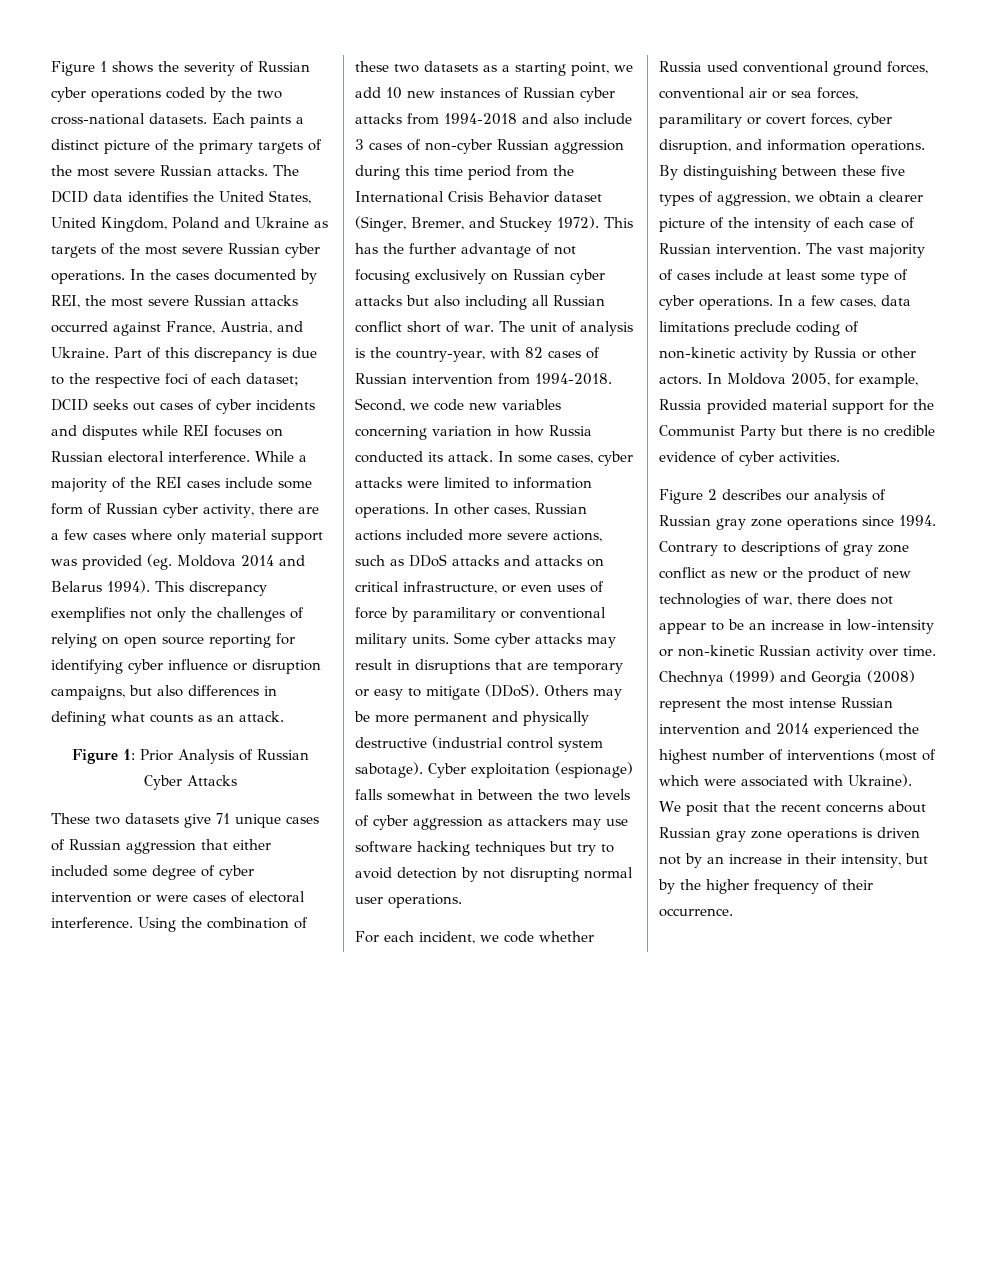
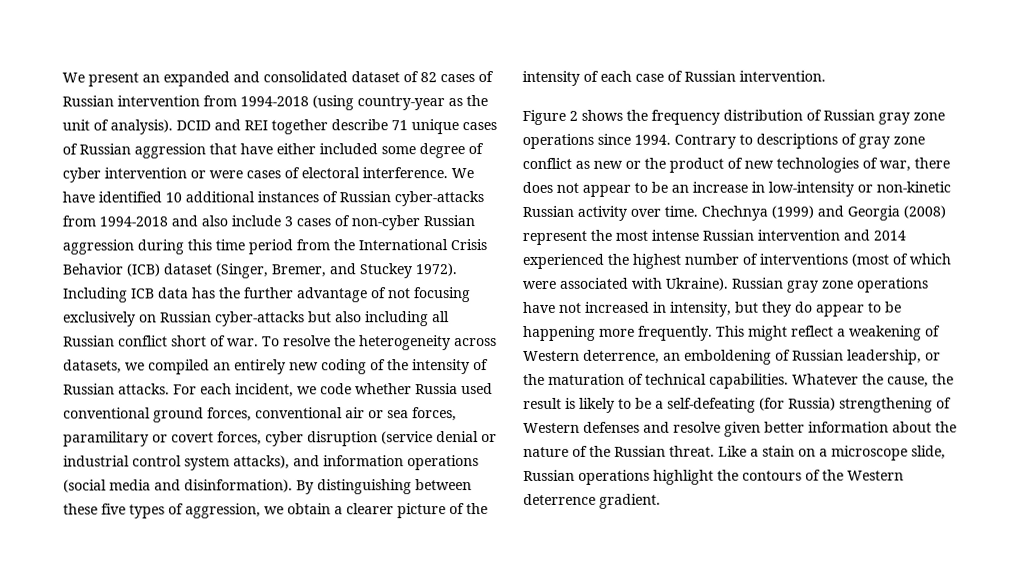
[51,61,310,76] [51,87,282,102] [51,113,304,128] [51,139,322,154] [51,165,299,177] [51,190,311,204] [51,217,328,232] [51,243,320,258] [51,269,317,284] [51,295,298,308] [51,321,303,336] [51,347,317,362] [51,373,299,388] [51,399,315,414] [51,425,283,440] [51,451,307,463] [51,477,312,492] [51,503,319,518] [51,529,323,544] [51,554,305,570] [51,580,267,596] [51,607,304,622] [51,633,295,648] [51,659,321,674] [51,685,277,700] [51,711,284,726] [72,749,309,764] [144,775,237,790] [51,813,211,828] Figure 1 shows the severity of Russian cyber operations coded by the two cross-national datasets. Each paints a distinct picture of the primary targets of the most severe Russian attacks. The DCID data identifies the United States, United Kingdom, Poland and Ukraine as targets of the most severe Russian cyber operations. In the cases documented by REI, the most severe Russian attacks occurred against France, Austria, and Ukraine. Part of this discrepancy is due to the respective foci of each dataset; DCID seeks out cases of cyber incidents and disputes while REI focuses on Russian electoral interference. While a majority of the REI cases include some form of Russian cyber activity, there are a few cases where only material support was provided (eg. Moldova 2014 and Belarus 1994). This discrepancy exemplifies not only the challenges of relying on open source reporting for identifying cyber influence or disruption campaigns, but also differences in defining what counts as an attack. // Figure 1: Prior Analysis of Russian Cyber Attacks // These two datasets give -> [62,71,494,87] [62,95,488,111] [62,119,388,135] We present an expanded and consolidated dataset of 82 cases of Russian intervention from 1994-2018 (using country-year as the unit of analysis). DCID and REI together describe
(228, 844) none -> [240,143,273,155] have
[138,917,308,932] [355,61,633,76] [355,87,435,99] Using the combination of these two datasets as a starting point, we add 10 new -> [451,168,474,179] [62,191,255,203] We have identified 10 additional
[580,87,615,102] [355,113,402,124] cyber attacks -> [394,191,484,207] cyber-attacks
(549, 197) none -> [126,263,160,277] (ICB)
[604,217,633,228] This -> [63,287,189,303] Including ICB data
[570,269,605,284] [355,295,402,306] cyber attacks -> [215,311,305,327] cyber-attacks
[498,321,633,336] [355,347,600,362] [355,373,612,385] [355,398,561,412] [355,425,592,440] [355,451,633,466] [355,477,592,489] [355,503,587,518] [355,529,602,542] [355,554,604,567] [355,581,604,594] [355,607,606,622] [355,632,616,648] [355,659,623,674] [355,684,622,700] [354,711,589,726] [355,736,603,752] [355,762,633,778] [355,789,630,801] [355,815,628,830] [355,841,614,856] [355,867,633,882] [355,894,462,908] The unit of analysis is the country-year, with 82 cases of Russian intervention from 1994-2018. Second, we code new variables concerning variation in how Russia conducted its attack. In some cases, cyber attacks were limited to information operations. In other cases, Russian actions included more severe actions, such as DDoS attacks and attacks on critical infrastructure, or even uses of force by paramilitary or conventional military units. Some cyber attacks may result in disruptions that are temporary or easy to mitigate (DDoS). Others may be more permanent and physically destructive (industrial control system sabotage). Cyber exploitation (espionage) falls somewhat in between the two levels of cyber aggression as attackers may use software hacking techniques but try to avoid detection by not disrupting normal user operations. // -> [262,335,497,351] [63,359,489,375] [63,383,170,395] To resolve the heterogeneity across datasets, we compiled an entirely new coding of the intensity of Russian attacks.
[659,139,925,154] disruption, and information operations. -> [307,431,497,447] [63,455,479,471] [63,479,293,493] disruption (service denial or industrial control system attacks), and information operations (social media and disinformation).
[806,243,925,258] [659,269,908,284] [659,295,911,310] [659,321,859,336] [659,347,916,362] [659,373,918,388] [659,399,934,414] [659,425,935,440] [659,451,840,466] [659,489,867,504] The vast majority of cases include at least some type of cyber operations. In a few cases, data limitations preclude coding of non-kinetic activity by Russia or other actors. In Moldova 2005, for example, Russia provided material support for the Communist Party but there is no credible evidence of cyber activities. // Figure 2 describes our analysis -> [522,109,803,125] // Figure 2 shows the frequency distribution
[659,801,926,816] [659,827,920,842] [659,853,928,868] [658,879,873,894] [659,908,733,917] We posit that the recent concerns about Russian gray zone operations is driven not by an increase in their intensity, but by the higher frequency of their occurrence. -> [731,277,929,293] [523,301,902,317] [523,325,941,341] [523,349,941,365] [523,373,954,389] [523,397,952,413] [523,421,957,437] [523,445,946,461] [523,469,904,485] [523,493,661,509] Russian gray zone operations have not increased in intensity, but they do appear to be happening more frequently. This might reflect a weakening of Western deterrence, an emboldening of Russian leadership, or the maturation of technical capabilities. Whatever the cause, the result is likely to be a self-defeating (for Russia) strengthening of Western defenses and resolve given better information about the nature of the Russian threat. Like a stain on a microscope slide, Russian operations highlight the contours of the Western deterrence gradient.

